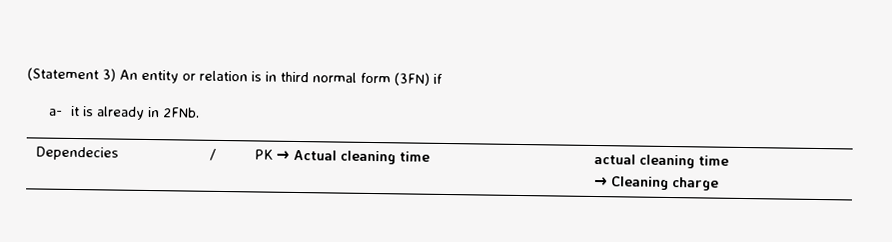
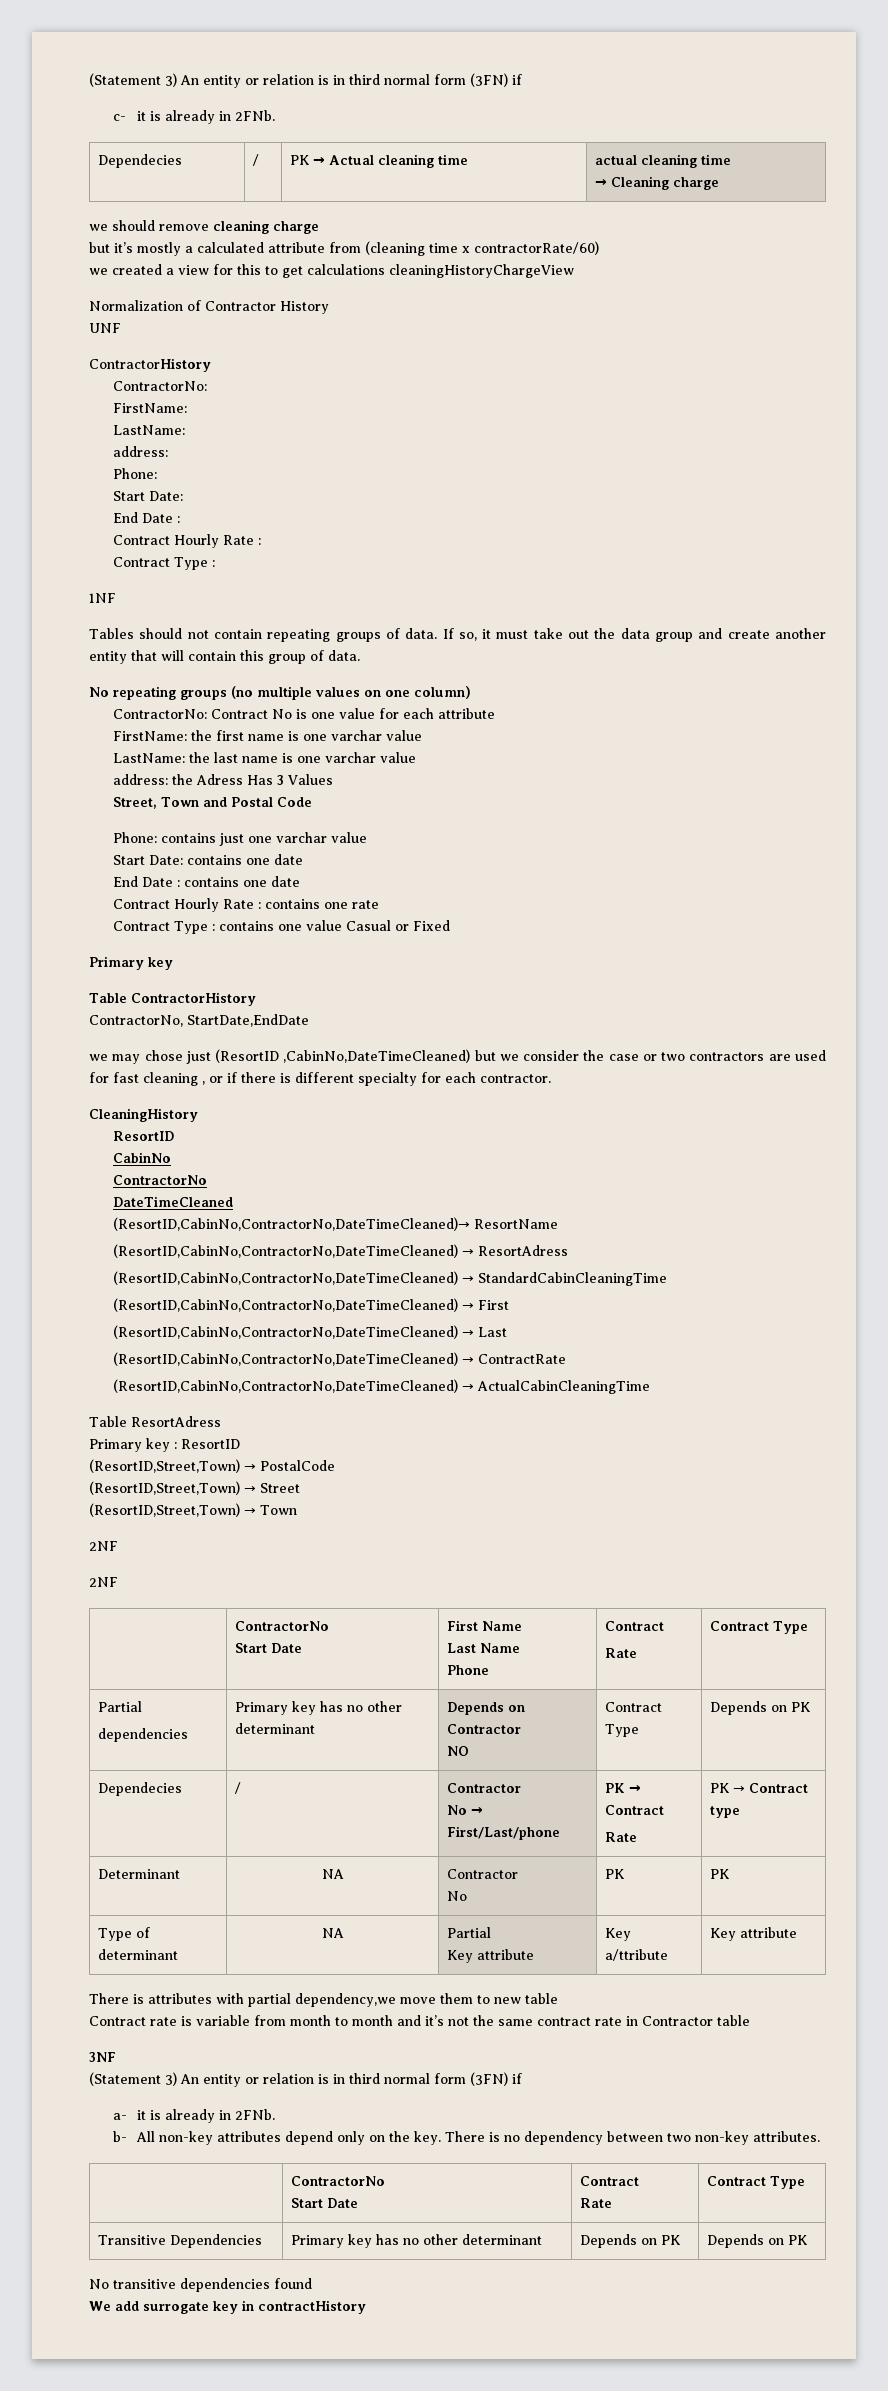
[48,108,63,116] a- -> [113,114,127,121] c-
(719, 184) none -> [89,220,319,234] [89,241,599,256] [89,264,574,278] [89,300,329,314] [89,323,121,333] [89,358,211,372] [113,381,208,391] [113,403,188,413] [113,425,186,435] [113,446,169,457] [113,468,158,479] [113,491,184,501] [113,512,181,523] [113,534,262,548] [113,557,216,570] [89,593,116,603] [89,628,826,642] [89,650,360,664] [89,686,471,700] [113,708,496,719] [113,730,423,741] [113,752,417,763] [113,774,334,785] [113,797,313,809] [113,832,368,846] [113,854,304,865] [113,876,301,887] [113,898,380,912] [113,920,451,934] [89,956,173,970] [89,992,256,1006] [89,1014,309,1027] [89,1049,826,1064] [89,1072,551,1086] [89,1108,198,1122] [113,1131,175,1141] [113,1152,172,1163] [113,1175,208,1185] [113,1196,234,1207] [113,1217,559,1231] [113,1244,569,1258] [113,1271,668,1286] [113,1298,510,1312] [113,1325,508,1339] [113,1352,567,1366] [113,1379,651,1394] [89,1416,221,1427] [89,1438,240,1452] [89,1459,335,1473] [89,1481,300,1495] [89,1503,297,1517] [89,1541,118,1551] [89,1577,118,1587] [234,1621,329,1631] [234,1643,302,1653] [446,1620,522,1631] [446,1643,520,1653] [446,1665,489,1675] [604,1621,664,1631] [604,1648,637,1658] [709,1621,808,1634] [97,1701,142,1712] [97,1728,188,1742] [234,1701,402,1715] [234,1723,315,1734] [446,1702,525,1715] [446,1724,521,1734] [446,1746,469,1756] [604,1702,662,1712] [604,1724,639,1737] [709,1701,811,1715] [97,1782,182,1796] [234,1782,241,1794] [446,1783,521,1793] [446,1805,483,1815] [446,1826,560,1840] [604,1783,641,1793] [604,1805,664,1815] [604,1832,637,1842] [709,1783,808,1793] [709,1806,740,1818] [97,1869,180,1879] [321,1869,344,1879] [446,1869,518,1879] [446,1891,467,1901] [604,1869,625,1879] [709,1869,730,1879] [97,1927,150,1941] [97,1949,178,1960] [321,1928,344,1938] [446,1927,491,1938] [446,1949,534,1963] [604,1928,631,1941] [604,1949,668,1961] [709,1927,797,1941] [89,1993,558,2007] [89,2015,750,2026] [89,2052,116,2062] [89,2072,522,2087] [113,2109,276,2123] [113,2131,821,2145] [290,2176,385,2186] [290,2198,358,2208] [579,2176,639,2186] [579,2198,612,2208] [706,2176,805,2189] [97,2234,262,2248] [290,2234,542,2248] [579,2234,681,2248] [706,2234,808,2248] [89,2278,312,2292] [89,2300,366,2314] // we should remove cleaning charge // but it’s mostly a calculated attribute from (cleaning time x contractorRate/60) // we created a view for this to get calculations cleaningHistoryChargeView // Normalization of Contractor History // UNF // ContractorHistory // ContractorNo: // FirstName: // LastName: // address: // Phone: // Start Date: // End Date : // Contract Hourly Rate : // Contract Type : // 1NF // Tables should not contain repeating groups of data. If so, it must take out the data group and create another entity that will contain this group of data. // No repeating groups (no multiple values on one column) // ContractorNo: Contract No is one value for each attribute // FirstName: the first name is one varchar value // LastName: the last name is one varchar value // address: the Adress Has 3 Values // Street, Town and Postal Code // Phone: contains just one varchar value // Start Date: contains one date // End Date : contains one date // Contract Hourly Rate : contains one rate // Contract Type : contains one value Casual or Fixed // Primary key // Table ContractorHistory // ContractorNo, StartDate,EndDate // we may chose just (ResortID ,CabinNo,DateTimeCleaned) but we consider the case or two contractors are used for fast cleaning , or if there is different specialty for each contractor. // CleaningHistory // ResortID // CabinNo // ContractorNo // DateTimeCleaned // (ResortID,CabinNo,ContractorNo,DateTimeCleaned)→ ResortName // (ResortID,CabinNo,ContractorNo,DateTimeCleaned) → ResortAdress // (ResortID,CabinNo,ContractorNo,DateTimeCleaned) → StandardCabinCleaningTime // (ResortID,CabinNo,ContractorNo,DateTimeCleaned) → First // (ResortID,CabinNo,ContractorNo,DateTimeCleaned) → Last // (ResortID,CabinNo,ContractorNo,DateTimeCleaned) → ContractRate // (ResortID,CabinNo,ContractorNo,DateTimeCleaned) → ActualCabinCleaningTime // Table ResortAdress // Primary key : ResortID // (ResortID,Street,Town) → PostalCode // (ResortID,Street,Town) → Street // (ResortID,Street,Town) → Town // 2NF // 2NF // | ContractorNo // Start Date | First Name // Last Name // Phone | Contract // Rate | Contract Type // Partial // dependencies | Primary key has no other determinant | Depends on Contractor // NO | Contract Type | Depends on PK // Dependecies | / | Contractor // No → First/Last/phone | PK → Contract // Rate | PK → Contract type // Determinant | NA | Contractor // No | PK | PK // Type of determinant | NA | Partial // Key attribute | Key a/ttribute | Key attribute // There is attributes with partial dependency,we move them to new table // Contract rate is variable from month to month and it’s not the same contract rate in Contractor table // 3NF // (Statement 3) An entity or relation is in third normal form (3FN) if // a- it is already in 2FNb. // b- All non-key attributes depend only on the key. There is no dependency between two non-key attributes. // | ContractorNo // Start Date | Contract // Rate | Contract Type // Transitive Dependencies | Primary key has no other determinant | Depends on PK | Depends on PK // No transitive dependencies found // We add surrogate key in contractHistory

